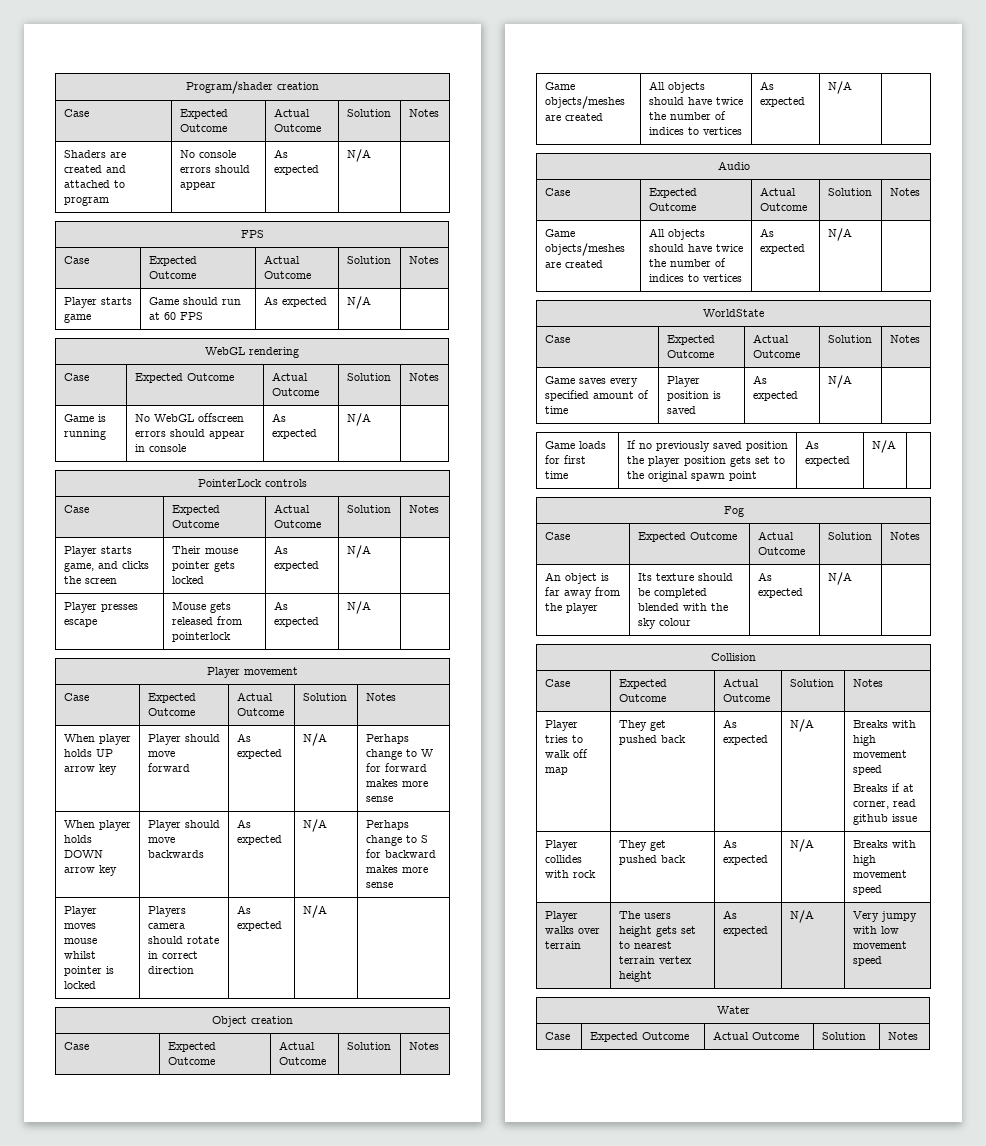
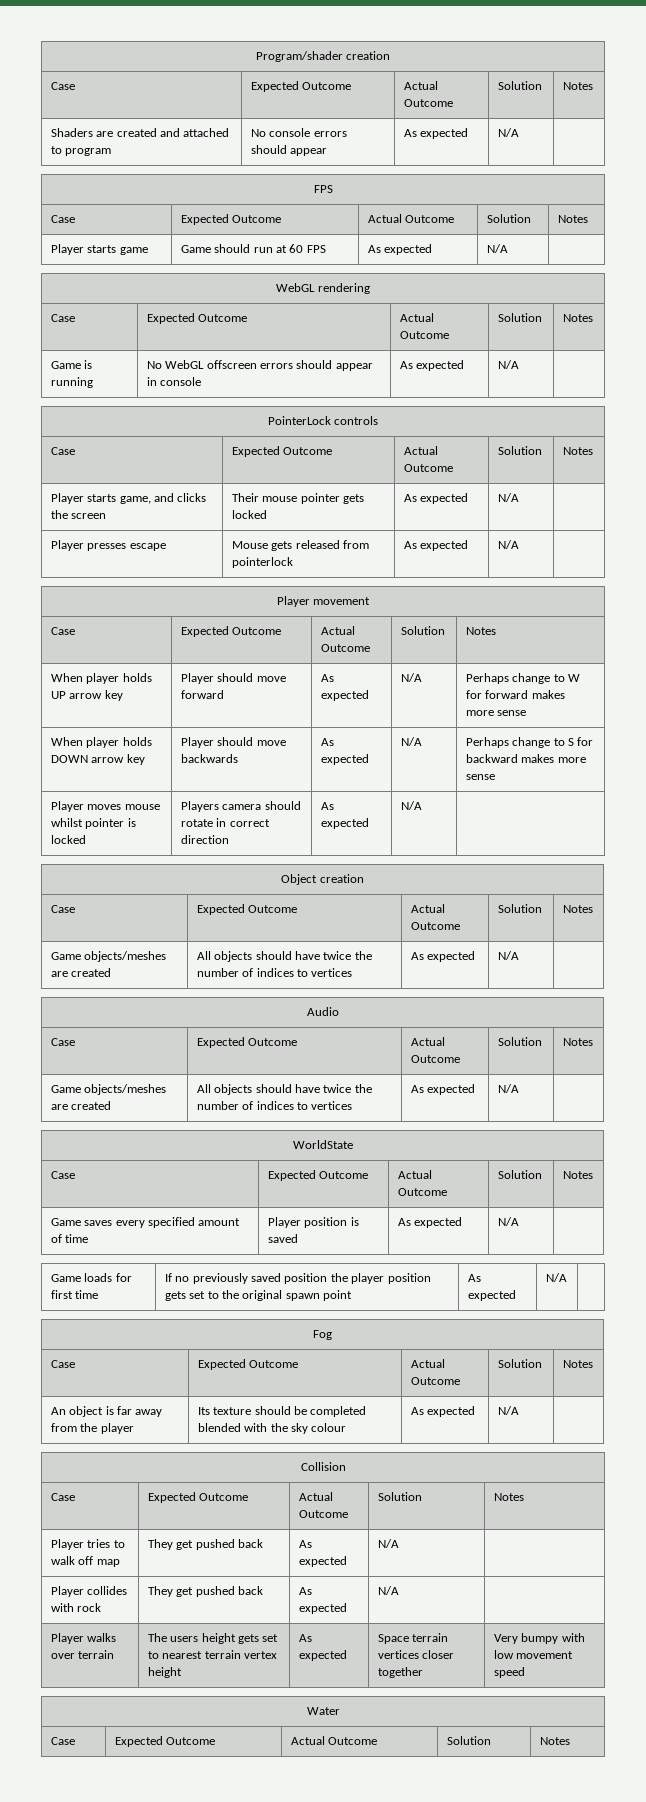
[852,720,916,728] [852,735,876,746] [852,750,907,758] [852,765,882,775] [852,783,914,792] [852,799,916,809] [852,814,917,825] Breaks with high movement speed // Breaks if at corner, read github issue -> (399, 1543) none
[852,840,916,848] [852,855,876,866] [852,870,907,878] [852,885,882,895] Breaks with high movement speed -> (399, 1590) none
[789,910,814,923] N/A -> [377,1633,449,1644] [377,1650,455,1659] [377,1667,423,1678] Space terrain vertices closer together
[880,911,917,922] jumpy -> [521,1633,559,1644] bumpy

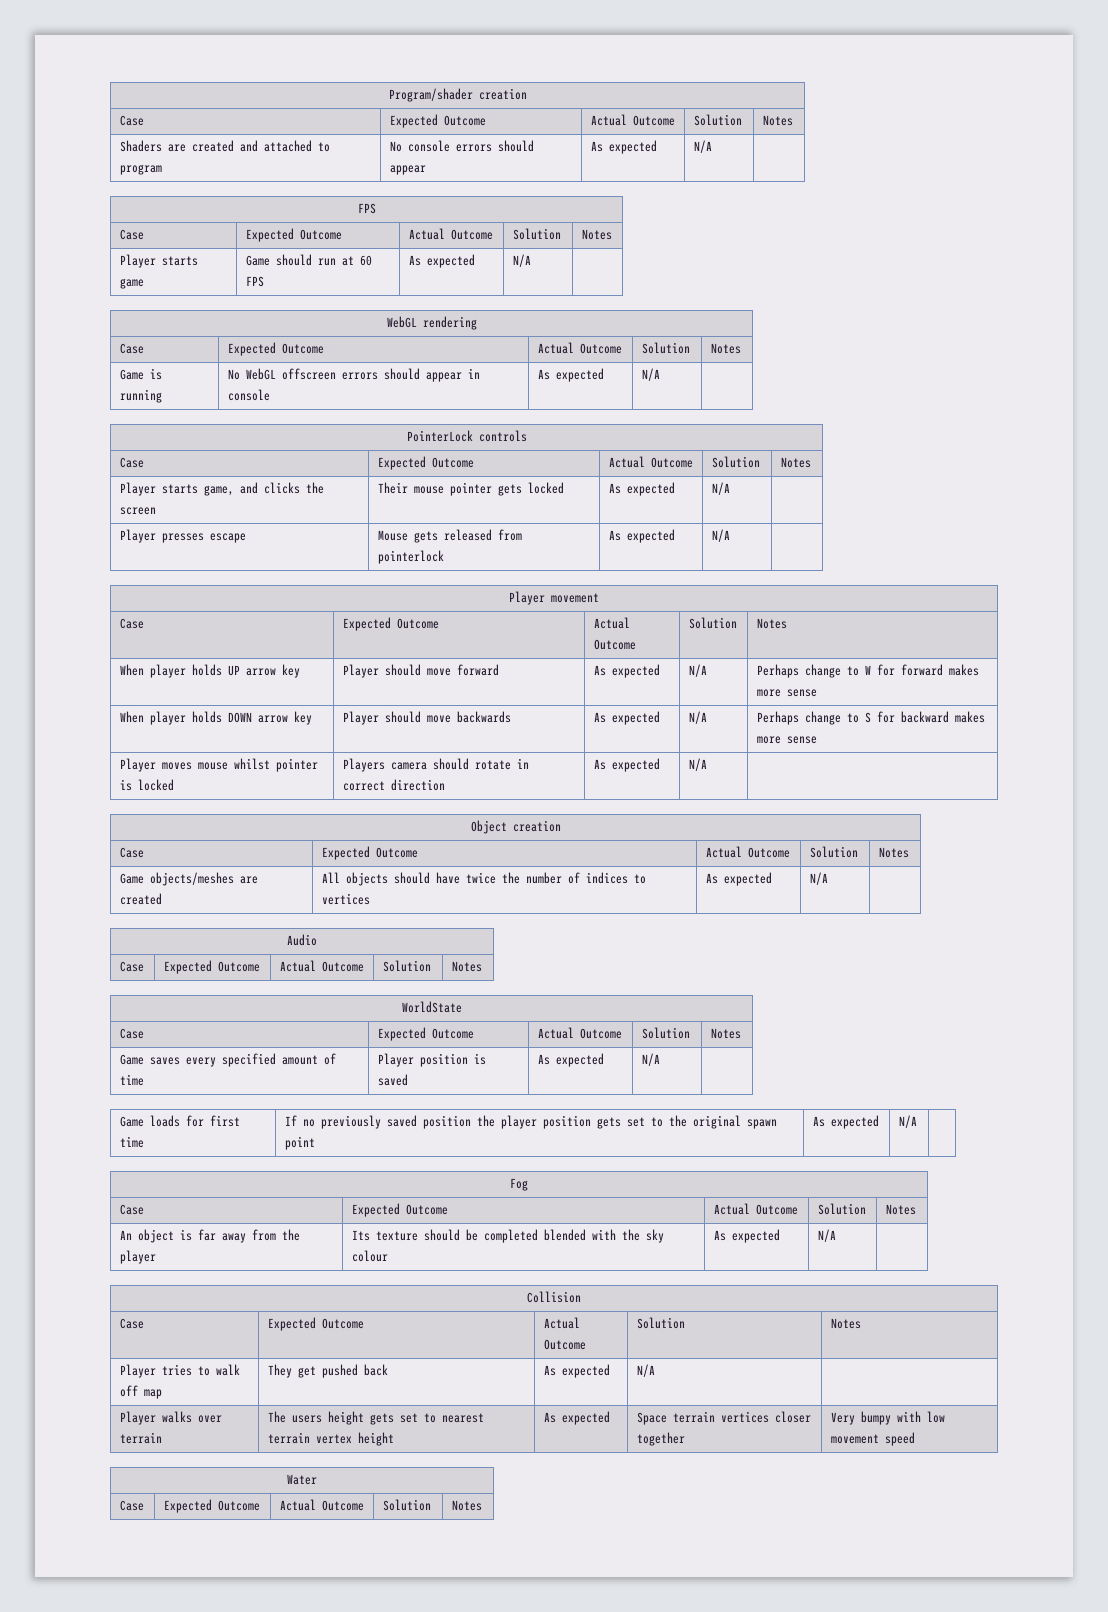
[50,1084,167,1095] [50,1101,112,1110] [196,1084,372,1095] [196,1101,353,1110] [410,1084,476,1095] [497,1084,519,1093] // Game objects/meshes are created | All objects should have twice the number of indices to vertices | As expected | N/A | -> (482, 966) none
[50,1586,128,1597] [50,1603,102,1612] [147,1586,264,1597] [298,1587,312,1595] [298,1603,347,1614] [377,1586,399,1595] // Player collides with rock | They get pushed back | As expected | N/A | -> (655, 1370) none

